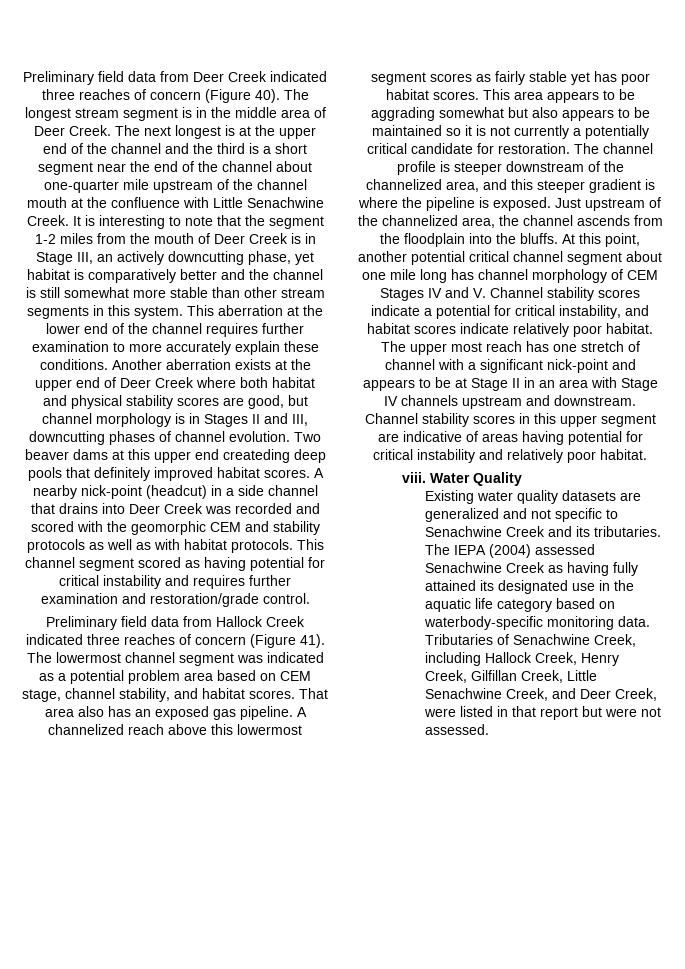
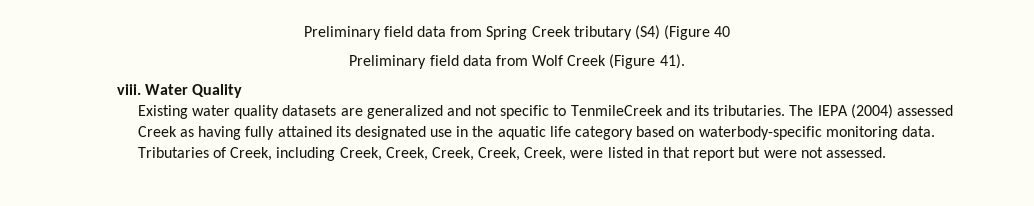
[23,71,327,85] [41,89,309,103] [24,107,326,121] [34,125,316,139] [43,143,307,154] [38,161,312,175] [43,179,307,193] [26,197,324,208] [26,215,324,229] [34,233,316,244] [36,251,314,265] [27,269,323,283] [25,287,325,298] [27,305,323,319] [46,323,304,337] [31,341,319,355] [39,359,311,370] [35,377,315,391] [42,395,308,409] [42,413,308,427] [29,431,321,445] [24,449,326,463] [27,467,324,481] [32,485,318,499] [30,503,320,514] [30,521,320,535] [26,539,324,553] [25,557,325,571] [59,575,291,589] [40,593,310,607] [46,616,305,630] [25,634,325,648] [26,652,324,666] [39,670,311,684] [22,688,328,702] [44,706,307,720] [48,724,302,735] [370,71,650,85] [385,89,635,103] [370,107,650,121] [371,125,649,139] [367,143,653,154] [396,161,624,175] [365,179,655,193] [358,197,661,211] [357,215,663,228] [380,233,640,247] [358,251,662,265] [362,269,658,283] [380,287,640,301] [371,305,649,319] [367,323,653,337] [380,341,640,355] [384,359,636,373] [362,377,658,391] [384,395,636,409] [364,413,656,427] [377,431,643,445] [373,449,647,463] Preliminary field data from Deer Creek indicated three reaches of concern (Figure 40). The longest stream segment is in the middle area of Deer Creek. The next longest is at the upper end of the channel and the third is a short segment near the end of the channel about one-quarter mile upstream of the channel mouth at the confluence with Little Senachwine Creek. It is interesting to note that the segment 1-2 miles from the mouth of Deer Creek is in Stage III, an actively downcutting phase, yet habitat is comparatively better and the channel is still somewhat more stable than other stream segments in this system. This aberration at the lower end of the channel requires further examination to more accurately explain these conditions. Another aberration exists at the upper end of Deer Creek where both habitat and physical stability scores are good, but channel morphology is in Stages II and III, downcutting phases of channel evolution. Two beaver dams at this upper end createding deep pools that definitely improved habitat scores. A nearby nick-point (headcut) in a side channel that drains into Deer Creek was recorded and scored with the geomorphic CEM and stability protocols as well as with habitat protocols. This channel segment scored as having potential for critical instability and requires further examination and restoration/grade control. // Preliminary field data from Hallock Creek indicated three reaches of concern (Figure 41). The lowermost channel segment was indicated as a potential problem area based on CEM stage, channel stability, and habitat scores. That area also has an exposed gas pipeline. A channelized reach above this lowermost segment scores as fairly stable yet has poor habitat scores. This area appears to be aggrading somewhat but also appears to be maintained so it is not currently a potentially critical candidate for restoration. The channel profile is steeper downstream of the channelized area, and this steeper gradient is where the pipeline is exposed. Just upstream of the channelized area, the channel ascends from the floodplain into the bluffs. At this point, another potential critical channel segment about one mile long has channel morphology of CEM Stages IV and V. Channel stability scores indicate a potential for critical instability, and habitat scores indicate relatively poor habitat. The upper most reach has one stretch of channel with a significant nick-point and appears to be at Stage II in an area with Stage IV channels upstream and downstream. Channel stability scores in this upper segment are indicative of areas having potential for critical instability and relatively poor habitat. -> [303,25,731,40] [349,54,685,69] Preliminary field data from Spring Creek tributary (S4) (Figure 40 // Preliminary field data from Wolf Creek (Figure 41).
[424,526,545,537] Senachwine Creek -> [570,105,663,116] TenmileCreek
[424,562,502,573] Senachwine -> (953, 110) none
[512,634,590,645] Senachwine -> (226, 152) none
[484,652,619,666] [424,670,597,683] [424,688,611,701] Hallock Creek, Henry Creek, Gilfillan Creek, Little Senachwine Creek, and Deer -> [339,147,521,161] Creek, Creek, Creek, Creek,

